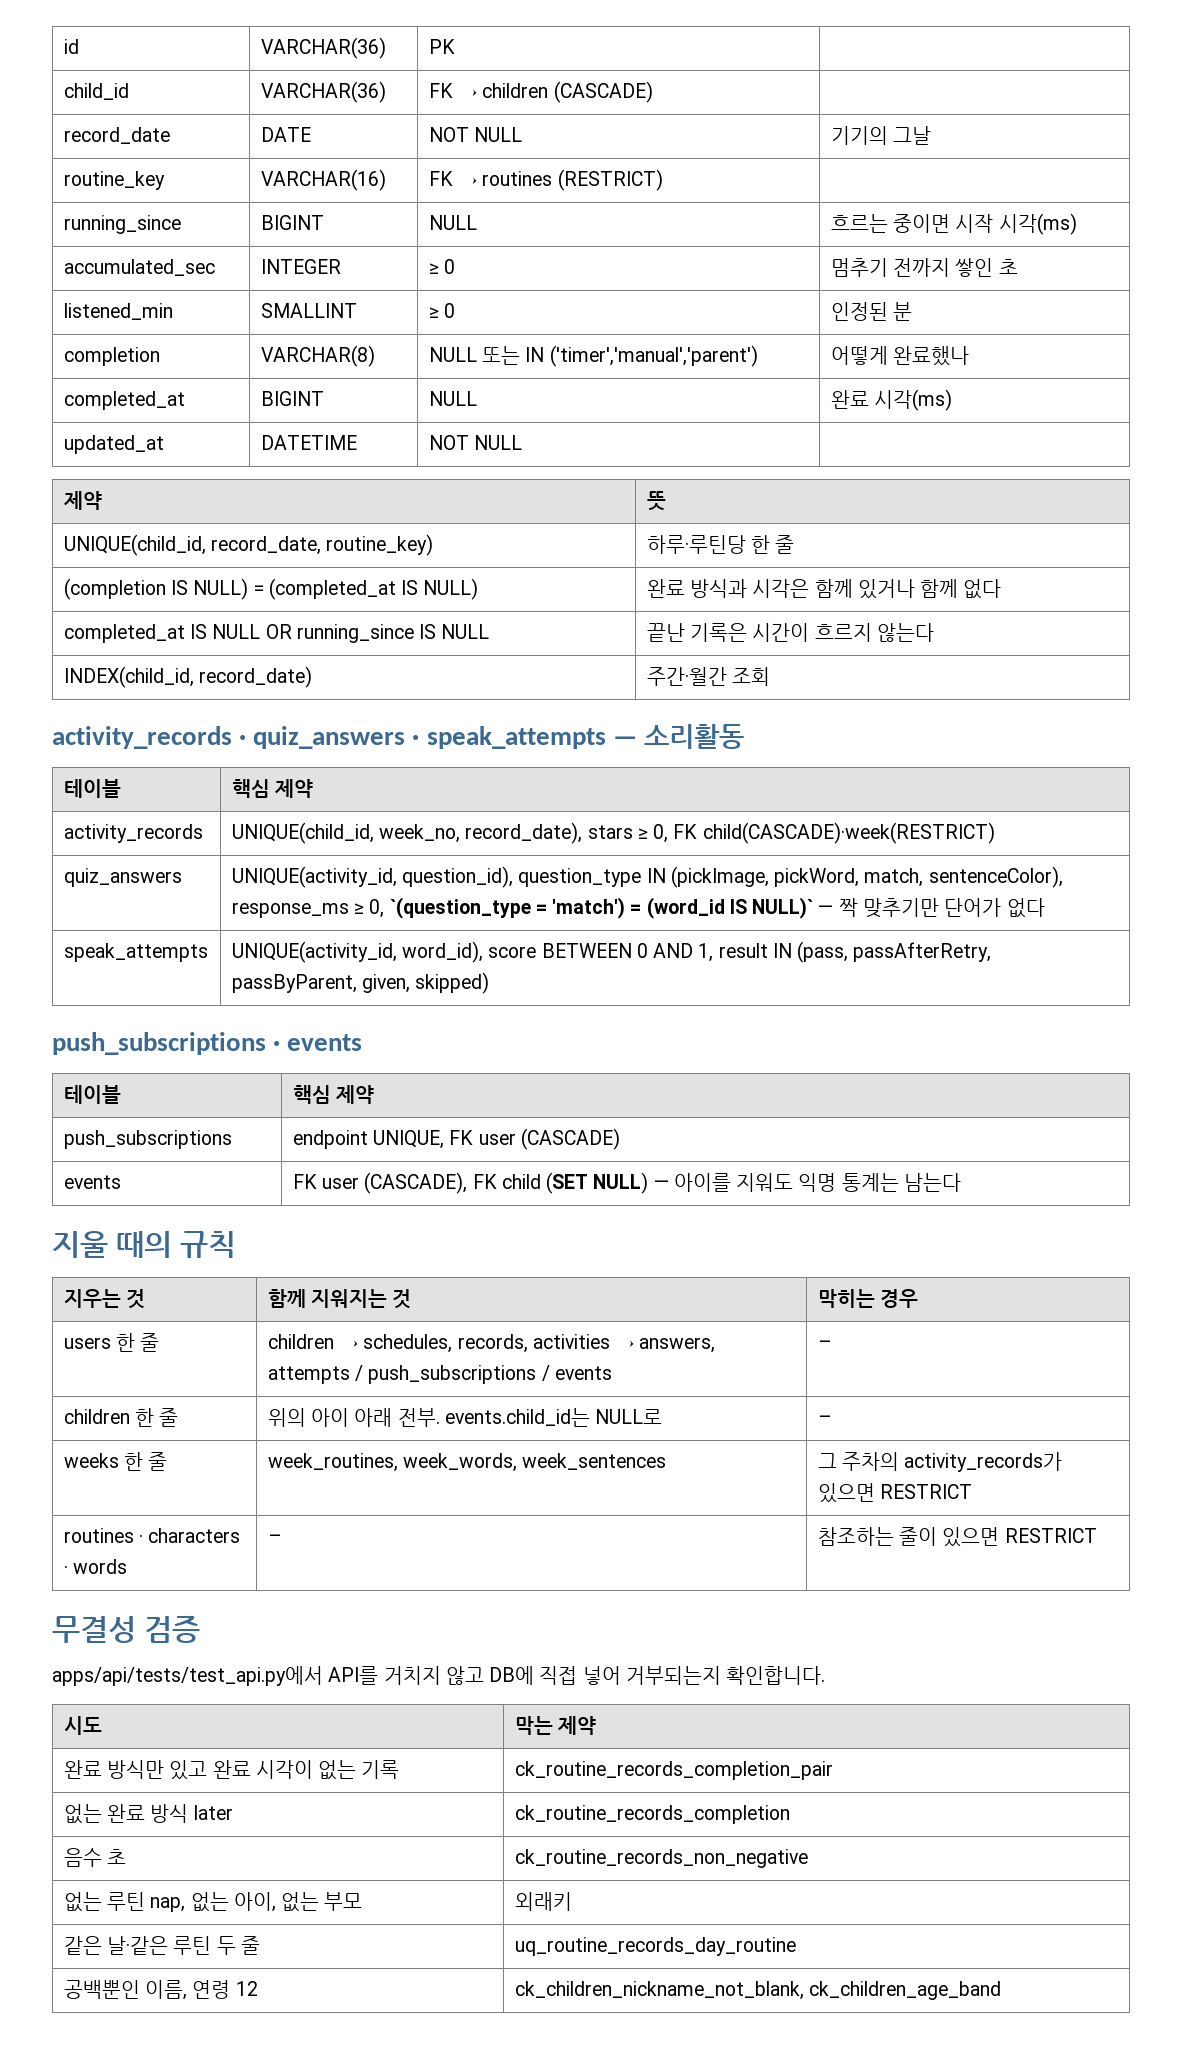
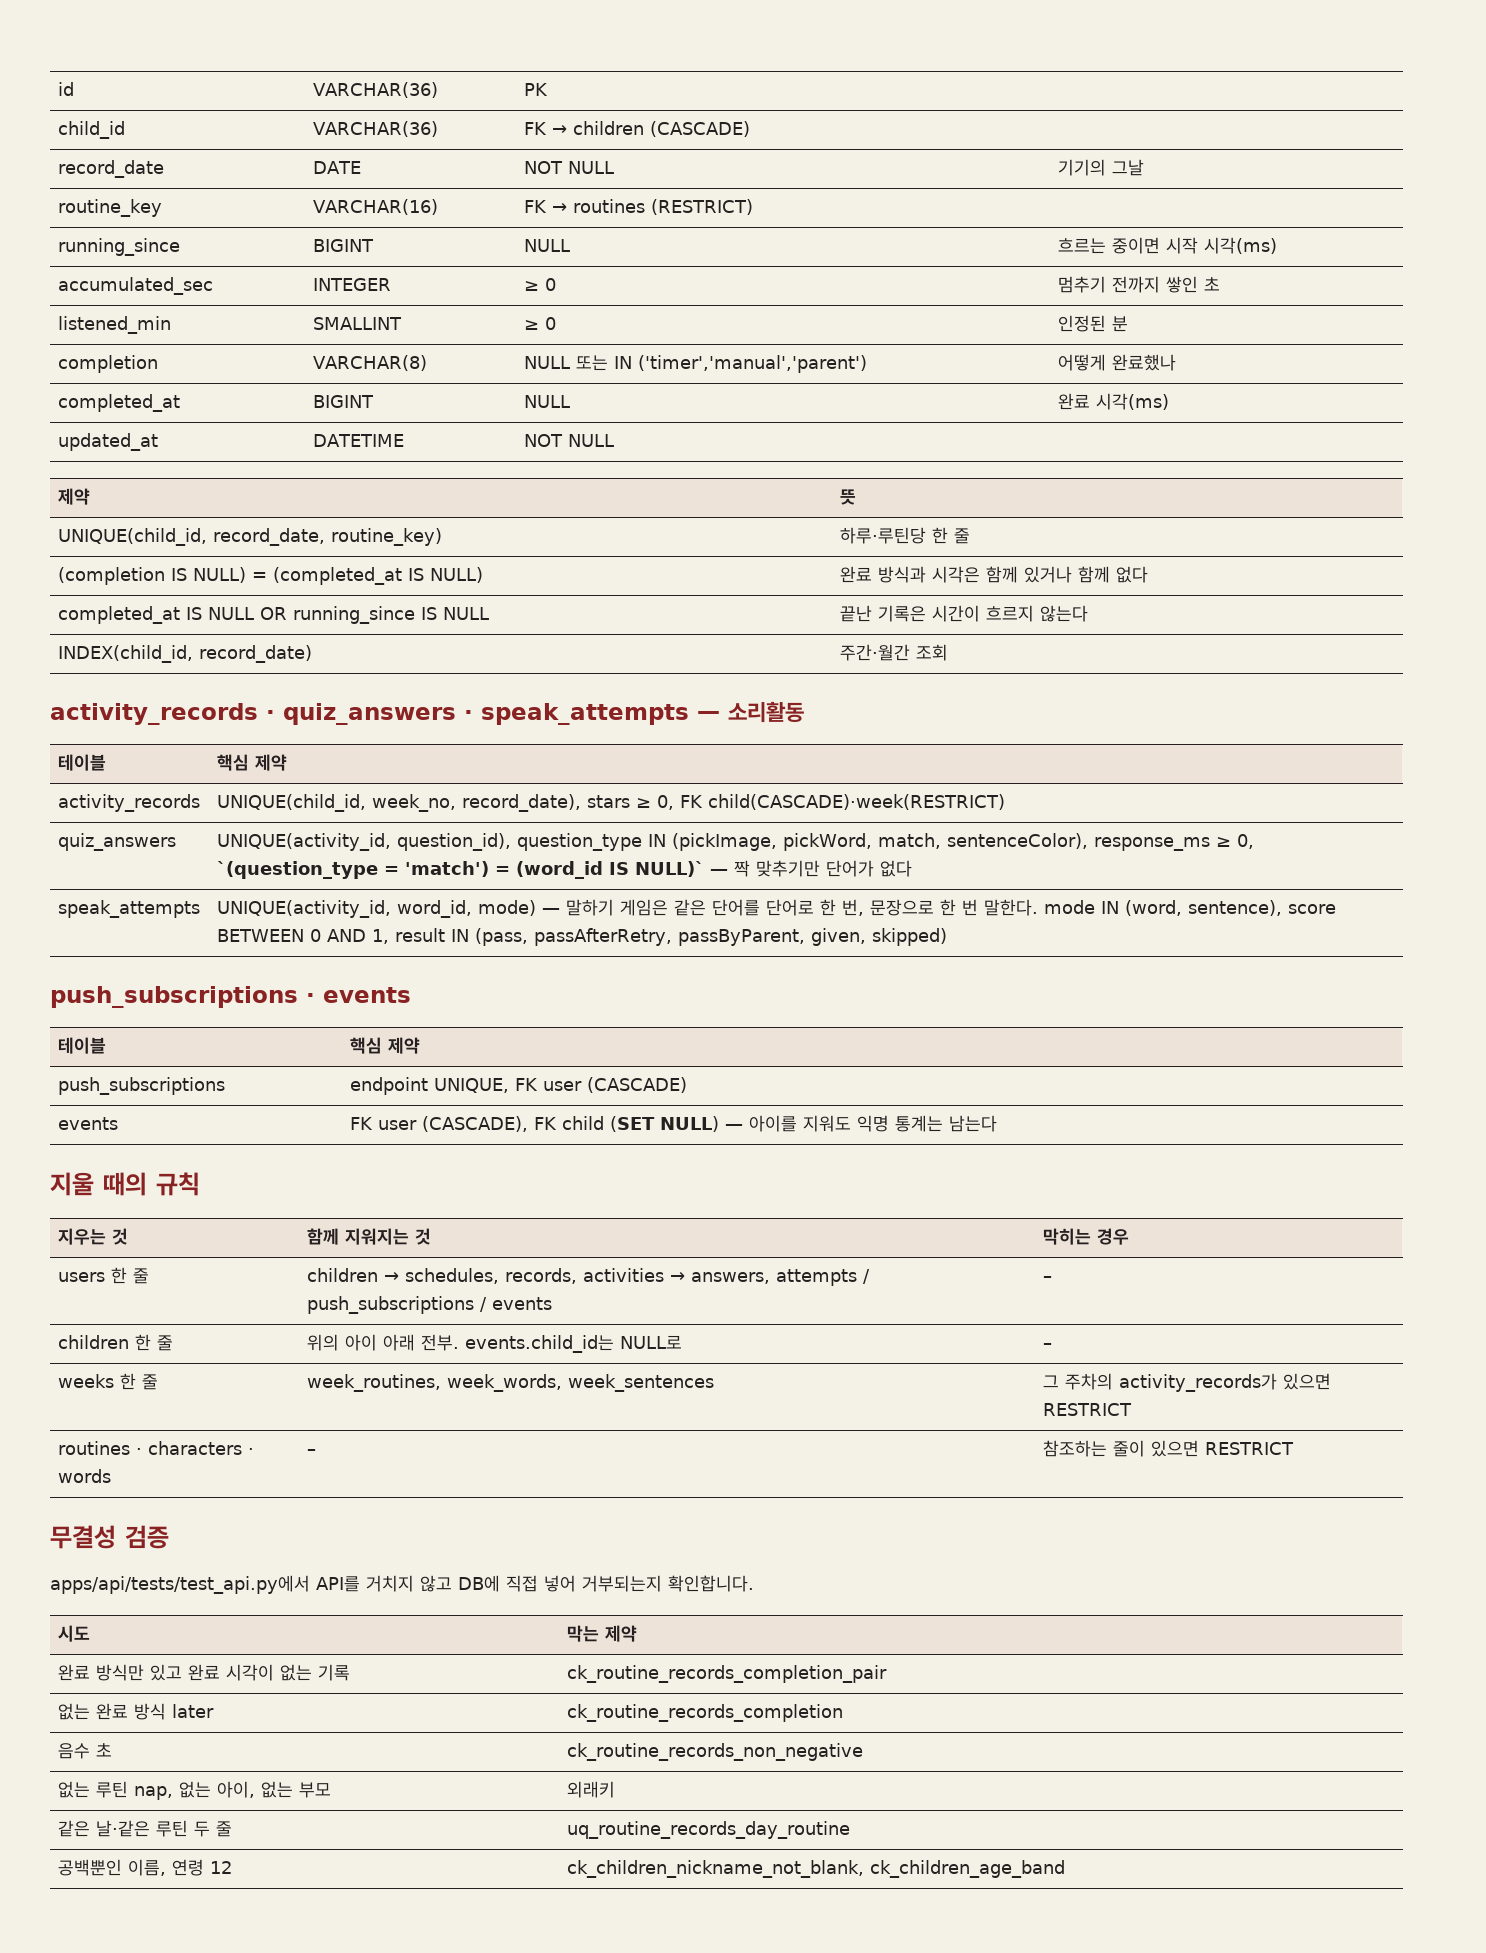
[402,941,484,963] word_id), -> [397,899,1283,918] word_id, mode) — 말하기 게임은 같은 단어를 단어로 한 번, 문장으로 한 번 말한다. mode IN (word, sentence),

